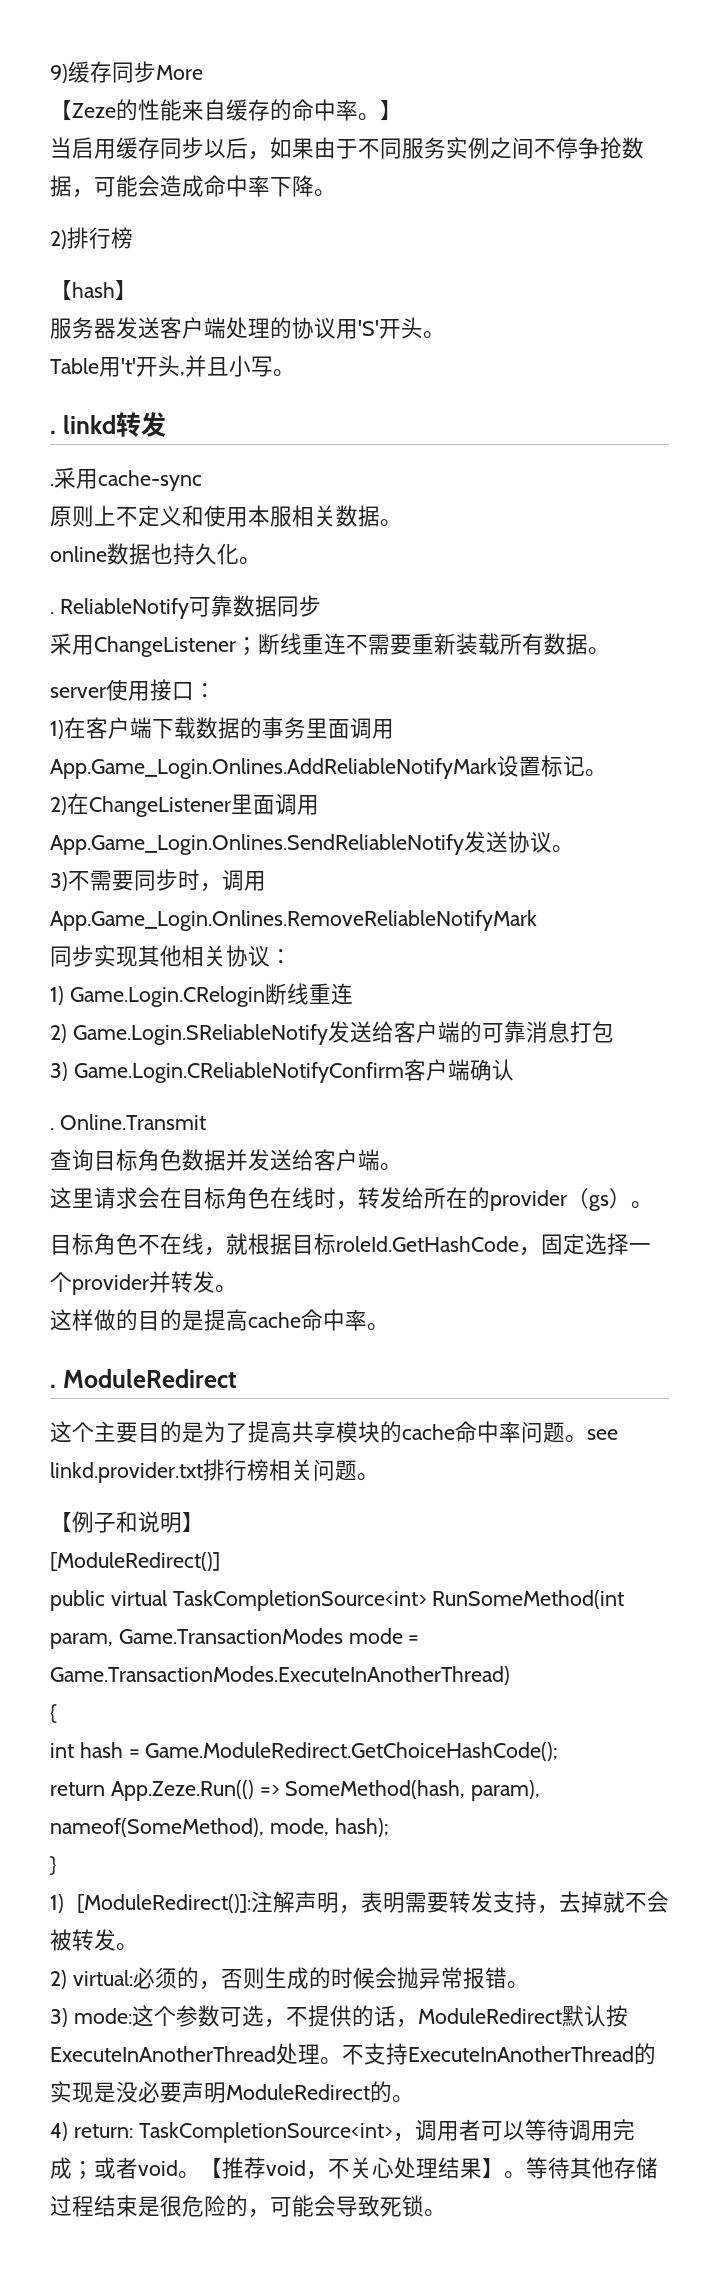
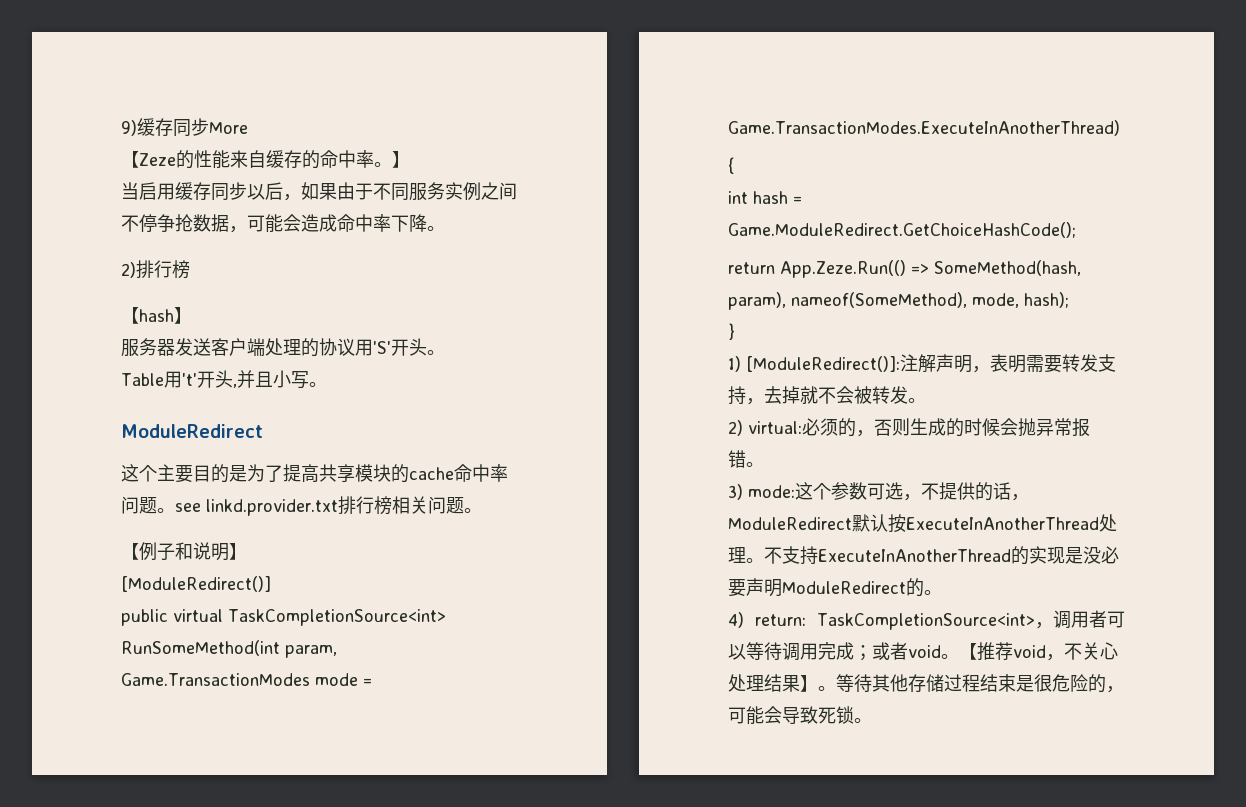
[50,412,166,437] [50,467,202,491] [50,505,402,527] [50,543,261,565] [50,595,321,619] [50,633,610,657] [50,679,216,701] [50,717,394,739] [50,755,607,779] [50,793,319,817] [50,831,574,855] [50,869,266,892] [50,910,537,931] [50,945,292,967] [50,983,353,1007] [50,1021,614,1045] [50,1059,514,1083] [50,1114,206,1130] [50,1149,402,1171] [50,1187,653,1211] [50,1233,651,1256] [50,1271,237,1295] [50,1309,389,1331] [50,1384,56,1388] . linkd转发 // .采用cache-sync // 原则上不定义和使用本服相关数据。 // online数据也持久化。 // . ReliableNotify可靠数据同步 // 采用ChangeListener；断线重连不需要重新装载所有数据。 // server使用接口： // 1)在客户端下载数据的事务里面调用App.Game_Login.Onlines.AddReliableNotifyMark设置标记。 // 2)在ChangeListener里面调用App.Game_Login.Onlines.SendReliableNotify发送协议。 // 3)不需要同步时，调用App.Game_Login.Onlines.RemoveReliableNotifyMark // 同步实现其他相关协议： // 1) Game.Login.CRelogin断线重连 // 2) Game.Login.SReliableNotify发送给客户端的可靠消息打包 // 3) Game.Login.CReliableNotifyConfirm客户端确认 // . Online.Transmit // 查询目标角色数据并发送给客户端。 // 这里请求会在目标角色在线时，转发给所在的provider（gs）。 // 目标角色不在线，就根据目标roleId.GetHashCode，固定选择一个provider并转发。 // 这样做的目的是提高cache命中率。 // . -> (327, 384) none

